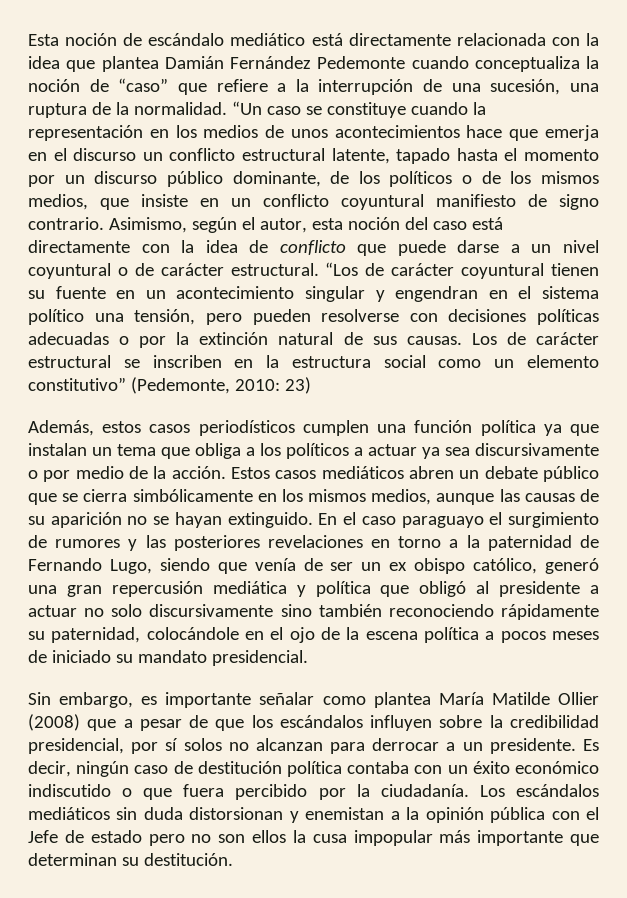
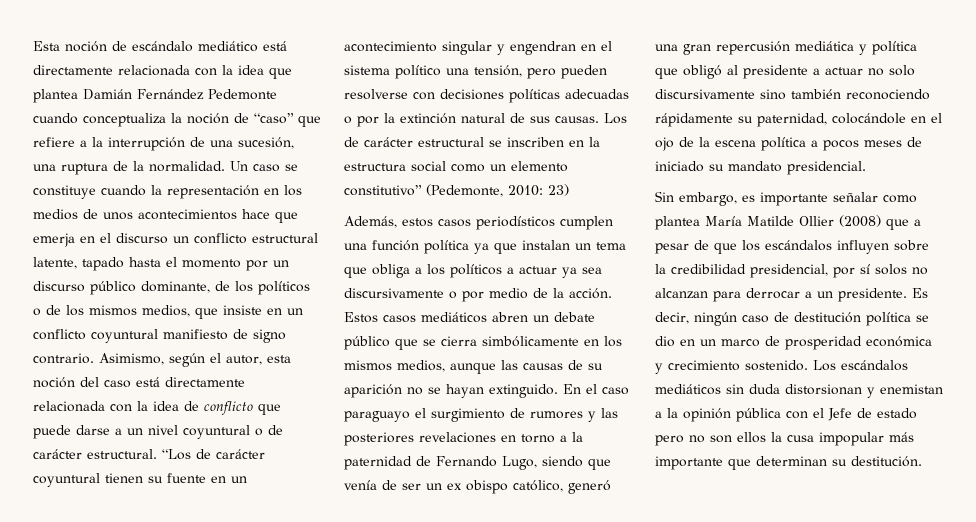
[231,101,262,115] “Un -> [230,161,248,171] Un
(130, 246) none -> [33,401,105,412] relacionada
[347,761,599,774] [28,784,469,800] contaba con un éxito económico indiscutido o que fuera percibido por la ciudadanía. -> [916,315,929,322] [655,336,932,350] [655,360,808,374] se dio en un marco de prosperidad económica y crecimiento sostenido.

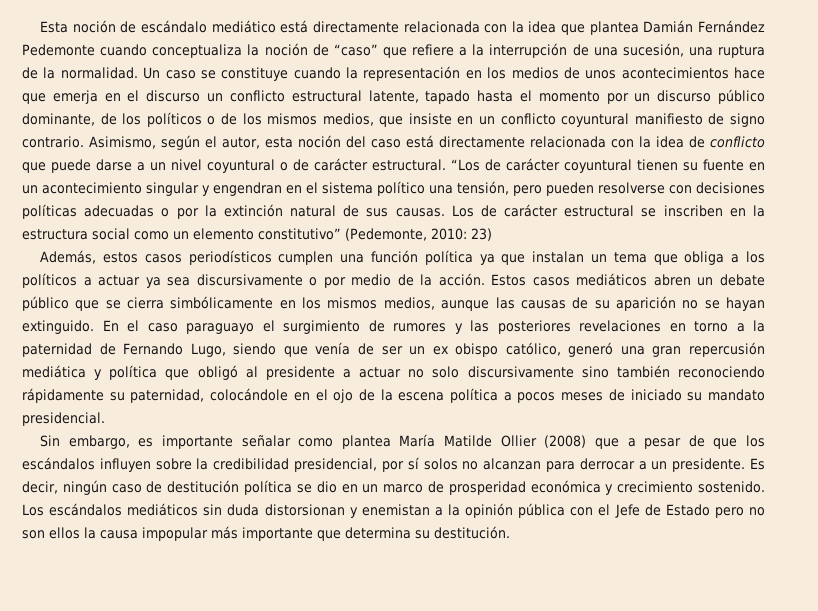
[877,408,917,419] estado -> [665,504,710,516] Estado
[787,435,814,442] cusa -> [100,530,138,539] causa
[756,456,827,466] determinan -> [345,527,411,539] determina

